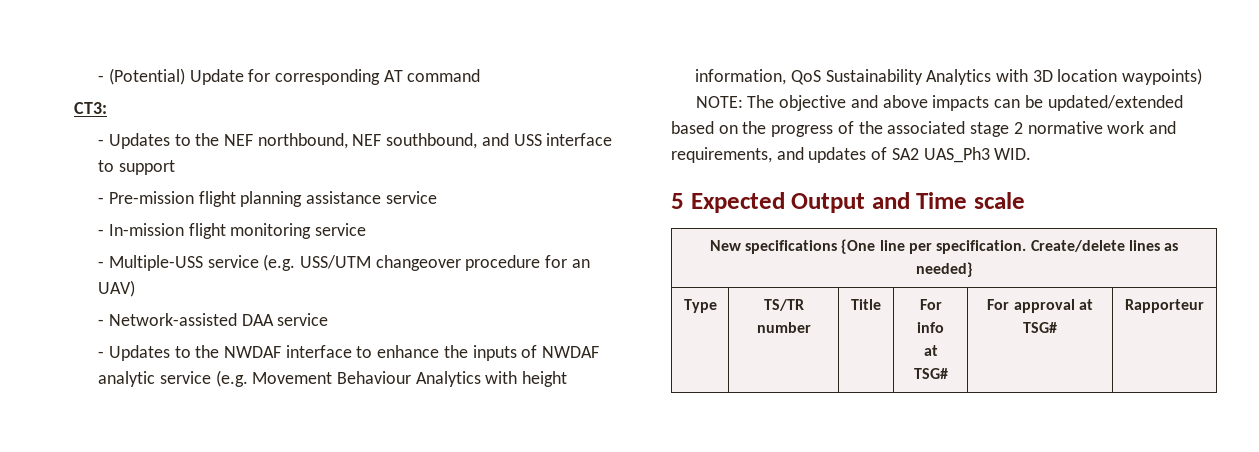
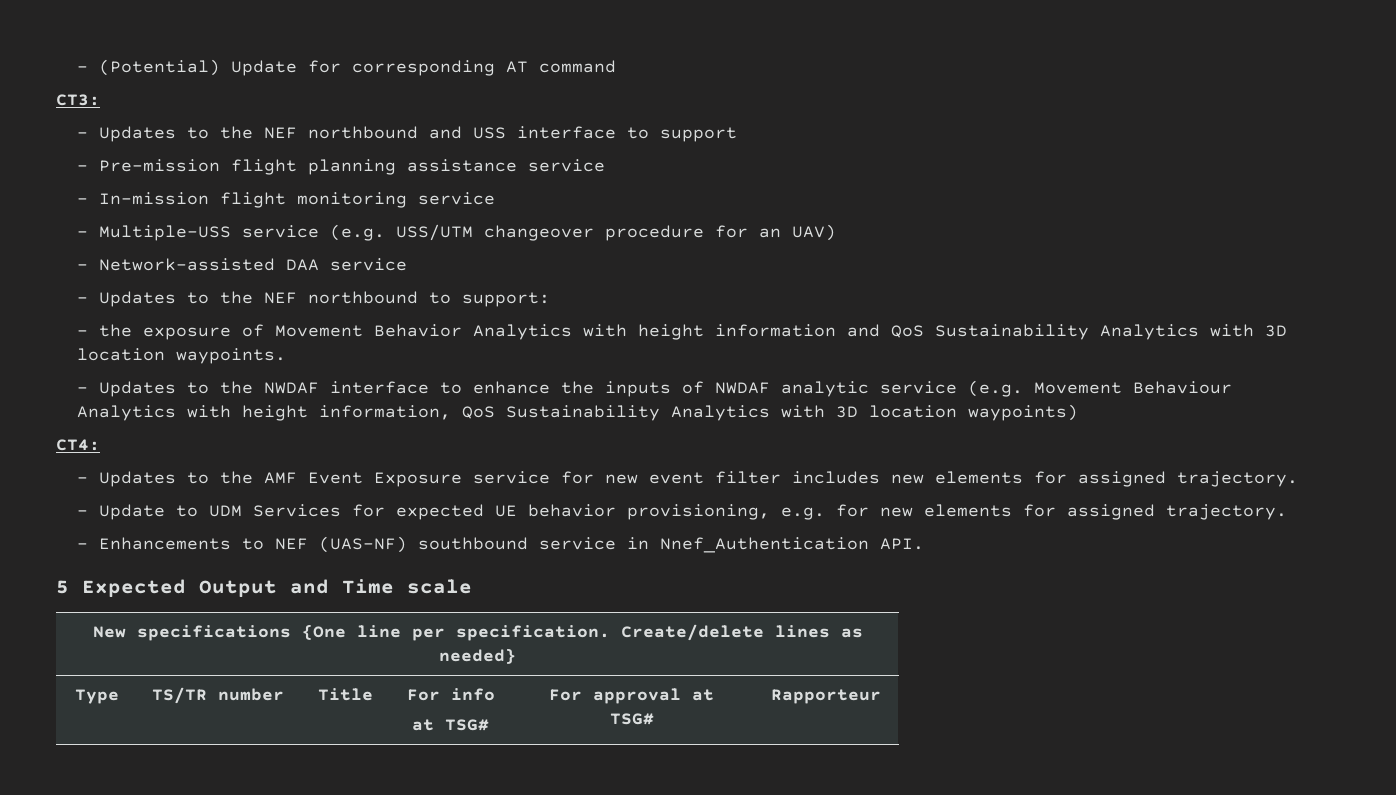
[257,133,478,149] northbound, NEF southbound, -> [307,126,418,139] northbound
(329, 319) none -> [76,291,550,307] [76,324,1287,340] [76,348,286,364] // - Updates to the NEF northbound to support: // - the exposure of Movement Behavior Analytics with height information and QoS Sustainability Analytics with 3D location waypoints.
[695,95,1183,111] [671,121,1176,137] [671,147,1032,163] NOTE: The objective and above impacts can be updated/extended based on the progress of the associated stage 2 normative work and requirements, and updates of SA2 UAS_Ph3 WID. -> [56,439,100,451] [76,471,1298,487] [76,504,1287,520] [76,536,924,553] CT4: // - Updates to the AMF Event Exposure service for new event filter includes new elements for assigned trajectory. // - Update to UDM Services for expected UE behavior provisioning, e.g. for new elements for assigned trajectory. // - Enhancements to NEF (UAS-NF) southbound service in Nnef_Authentication API.

